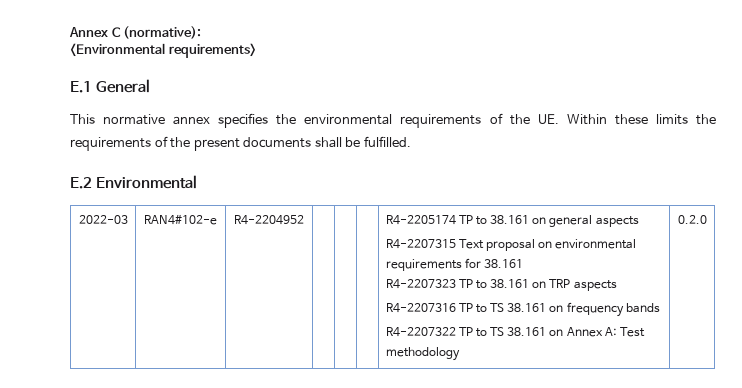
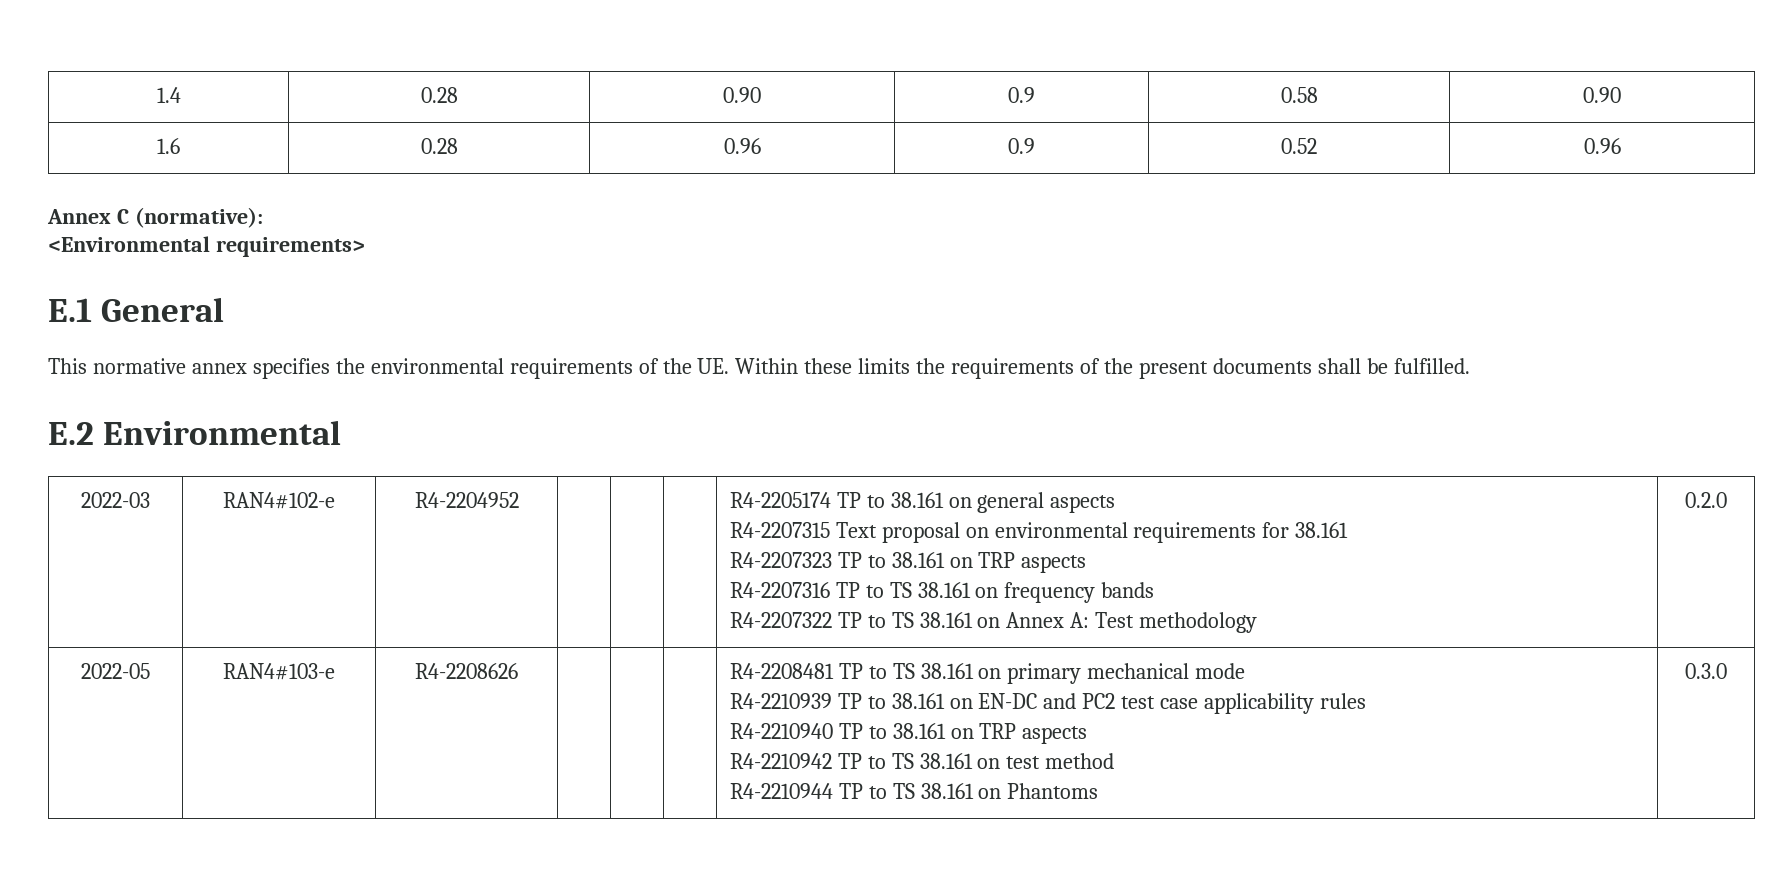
(69, 32) none -> [156,87,181,103] [420,87,458,103] [723,87,761,103] [1008,87,1035,103] [1280,87,1318,103] [1583,87,1621,103] [157,138,180,154] [420,138,458,154] [723,138,761,154] [1008,138,1035,154] [1281,138,1317,154] [1583,138,1621,154] 1.4 | 0.28 | 0.90 | 0.9 | 0.58 | 0.90 // 1.6 | 0.28 | 0.96 | 0.9 | 0.52 | 0.96 //
(707, 219) none -> [81,663,150,679] [223,663,335,680] [415,663,518,679] [729,663,1246,684] [729,693,1367,714] [729,723,1088,744] [729,753,1115,769] [729,783,1099,799] [1685,663,1727,679] // 2022-05 | RAN4#103-e | R4-2208626 | | | | R4-2208481 TP to TS 38.161 on primary mechanical mode // R4-2210939 TP to 38.161 on EN-DC and PC2 test case applicability rules // R4-2210940 TP to 38.161 on TRP aspects // R4-2210942 TP to TS 38.161 on test method // R4-2210944 TP to TS 38.161 on Phantoms | 0.3.0

